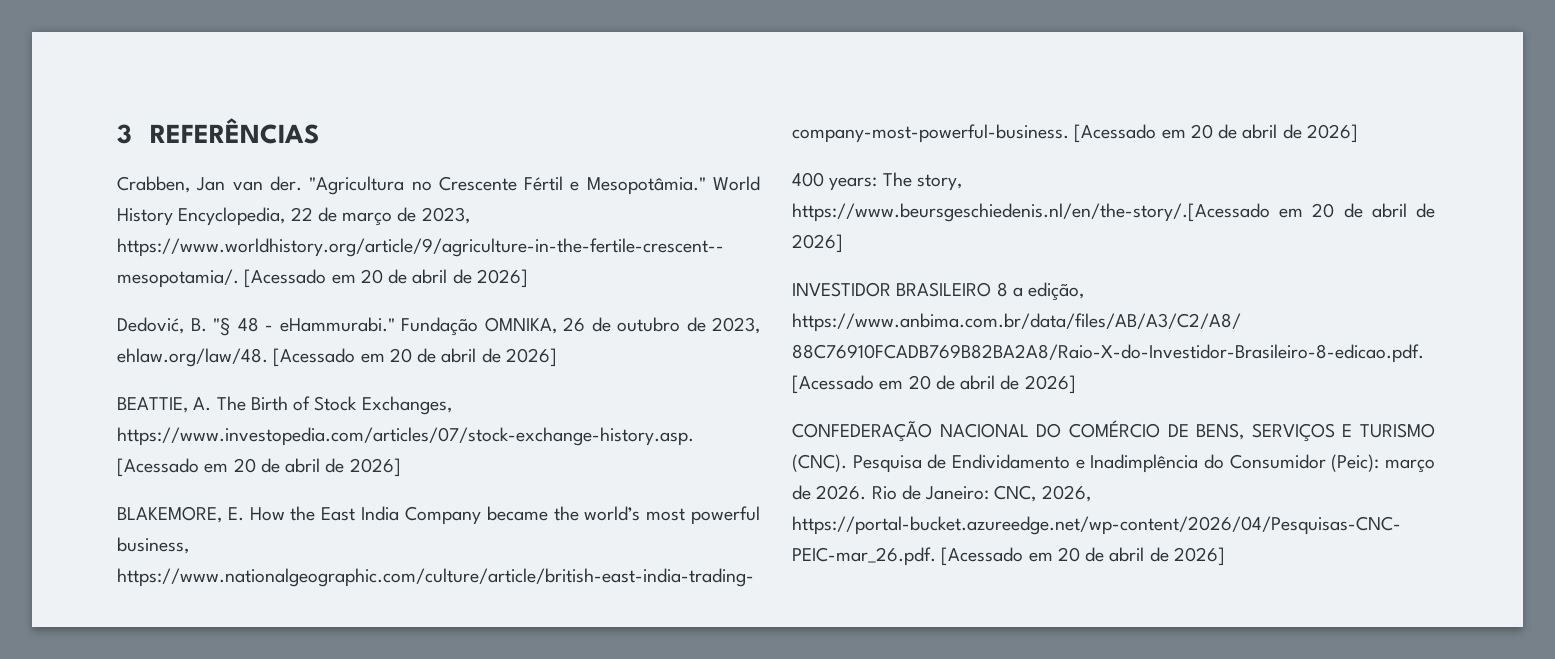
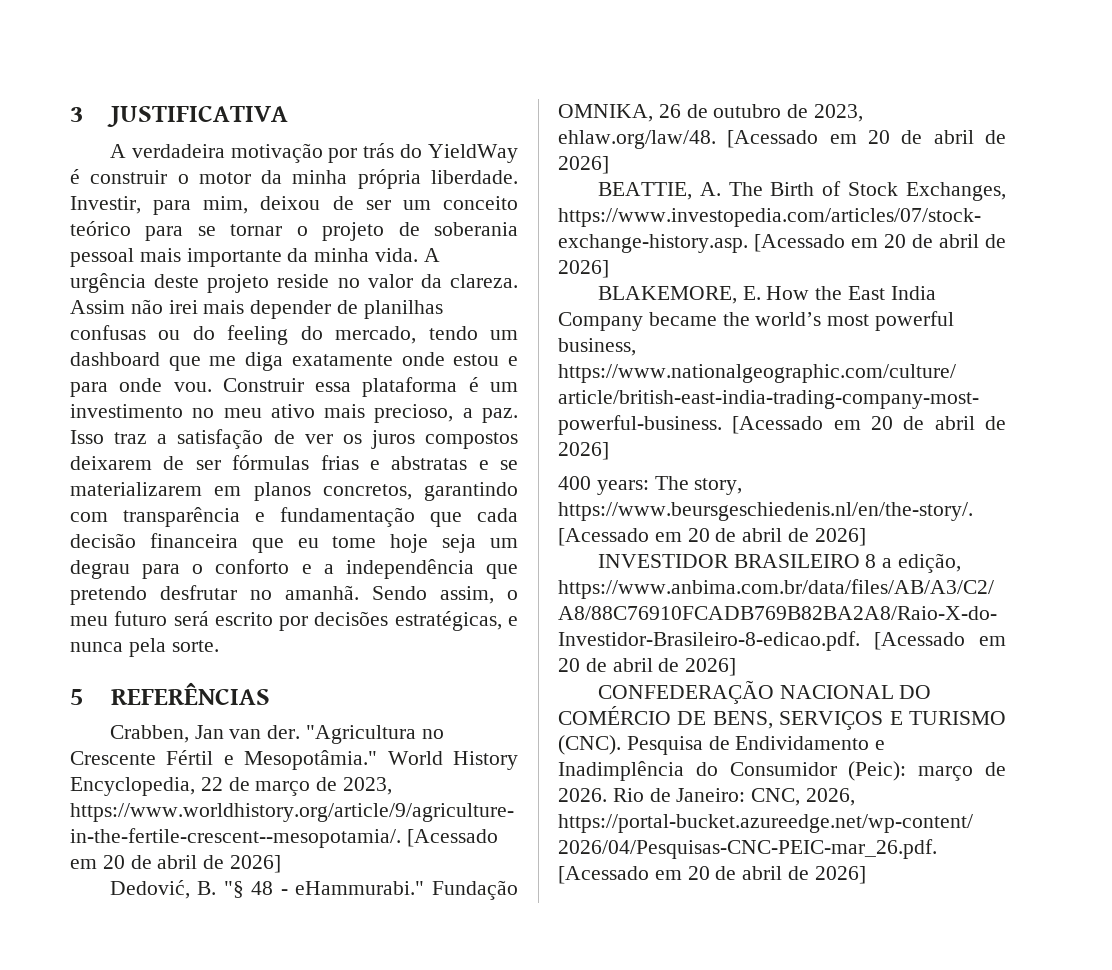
(132, 134) none -> [107,105,289,127] [109,143,518,163] [70,169,518,189] [70,196,518,215] [70,221,518,241] [70,248,440,267] [70,273,519,293] [70,299,443,319] [70,325,518,345] [70,352,518,371] [70,377,518,397] [70,404,518,423] [70,429,518,449] [70,455,518,470] [70,482,518,501] [70,507,518,527] [70,533,518,553] [70,559,518,579] [70,585,518,605] [70,611,518,631] [70,638,219,657] [70,689,83,705] JUSTIFICATIVA // A verdadeira motivação por trás do YieldWay é construir o motor da minha própria liberdade. Investir, para mim, deixou de ser um conceito teórico para se tornar o projeto de soberania pessoal mais importante da minha vida. A urgência deste projeto reside no valor da clareza. Assim não irei mais depender de planilhas confusas ou do feeling do mercado, tendo um dashboard que me diga exatamente onde estou e para onde vou. Construir essa plataforma é um investimento no meu ativo mais precioso, a paz. Isso traz a satisfação de ver os juros compostos deixarem de ser fórmulas frias e abstratas e se materializarem em planos concretos, garantindo com transparência e fundamentação que cada decisão financeira que eu tome hoje seja um degrau para o conforto e a independência que pretendo desfrutar no amanhã. Sendo assim, o meu futuro será escrito por decisões estratégicas, e nunca pela sorte. // 5

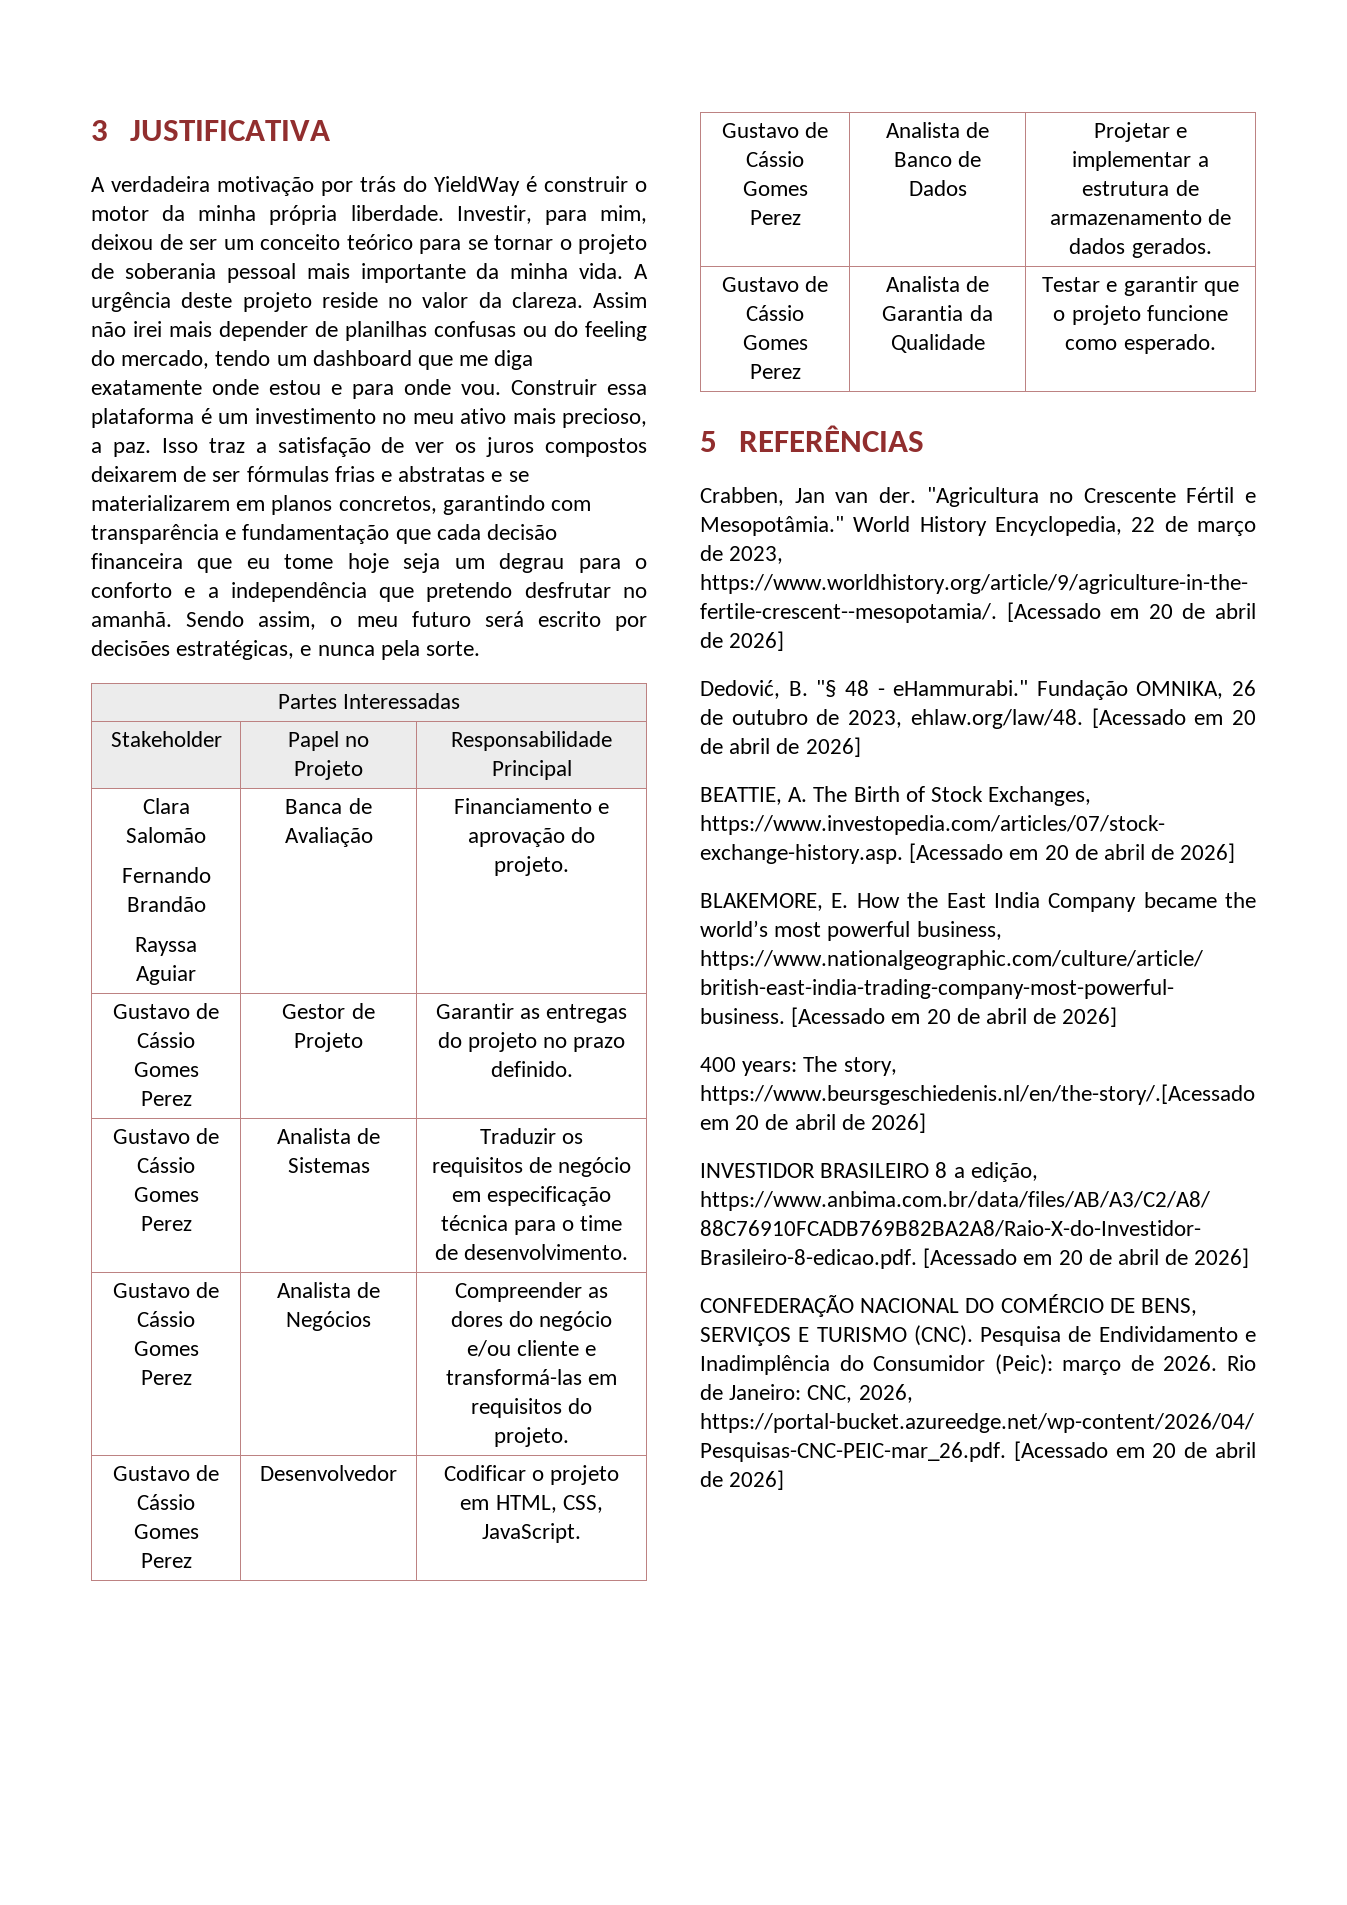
(219, 646) none -> [277,693,461,709] [110,731,222,747] [287,731,370,751] [294,760,363,780] [451,731,612,751] [491,760,572,780] [142,798,190,814] [126,827,206,843] [121,867,211,883] [126,896,206,912] [135,937,197,956] [136,965,196,985] [285,798,372,814] [284,827,373,847] [453,798,610,814] [467,827,596,847] [494,856,569,876] [112,1003,220,1019] [137,1032,195,1048] [133,1062,199,1077] [140,1091,192,1106] [282,1003,375,1019] [294,1032,363,1052] [435,1003,628,1023] [437,1032,626,1052] [490,1061,573,1077] [112,1128,220,1144] [137,1157,195,1173] [133,1187,199,1202] [140,1216,192,1231] [276,1128,381,1144] [287,1157,370,1173] [479,1128,584,1144] [431,1157,632,1177] [451,1186,612,1206] [440,1215,623,1235] [434,1244,629,1260] [112,1282,220,1298] [137,1311,195,1327] [133,1341,199,1356] [140,1370,192,1385] [276,1282,381,1298] [286,1311,371,1331] [454,1282,609,1302] [450,1311,613,1331] [466,1340,597,1357] [445,1369,618,1385] [470,1398,593,1418] [494,1427,569,1447] [112,1465,220,1481] [137,1494,195,1510] [133,1524,199,1539] [140,1553,192,1568] [260,1465,397,1481] [443,1465,620,1485] [460,1495,603,1513] [482,1523,581,1543] [721,122,829,138] [746,151,804,167] [742,181,808,196] [749,210,801,225] [885,122,990,138] [893,151,982,167] [908,180,967,196] [1093,122,1188,142] [1072,151,1209,171] [1082,180,1199,196] [1049,209,1232,225] [1069,238,1212,258] [721,276,829,292] [746,305,804,321] [742,335,808,350] [749,364,801,379] [885,276,990,292] [882,305,993,321] [890,334,985,353] [1042,276,1239,296] [1053,305,1228,325] [1065,334,1216,354] // Partes Interessadas // Stakeholder | Papel no Projeto | Responsabilidade Principal // Clara Salomão // Fernando Brandão // Rayssa Aguiar | Banca de Avaliação | Financiamento e aprovação do projeto. // Gustavo de Cássio Gomes Perez | Gestor de Projeto | Garantir as entregas do projeto no prazo definido. // Gustavo de Cássio Gomes Perez | Analista de Sistemas | Traduzir os requisitos de negócio em especificação técnica para o time de desenvolvimento. // Gustavo de Cássio Gomes Perez | Analista de Negócios | Compreender as dores do negócio e/ou cliente e transformá-las em requisitos do projeto. // Gustavo de Cássio Gomes Perez | Desenvolvedor | Codificar o projeto em HTML, CSS, JavaScript. // Gustavo de Cássio Gomes Perez | Analista de Banco de Dados | Projetar e implementar a estrutura de armazenamento de dados gerados. // Gustavo de Cássio Gomes Perez | Analista de Garantia da Qualidade | Testar e garantir que o projeto funcione como esperado.

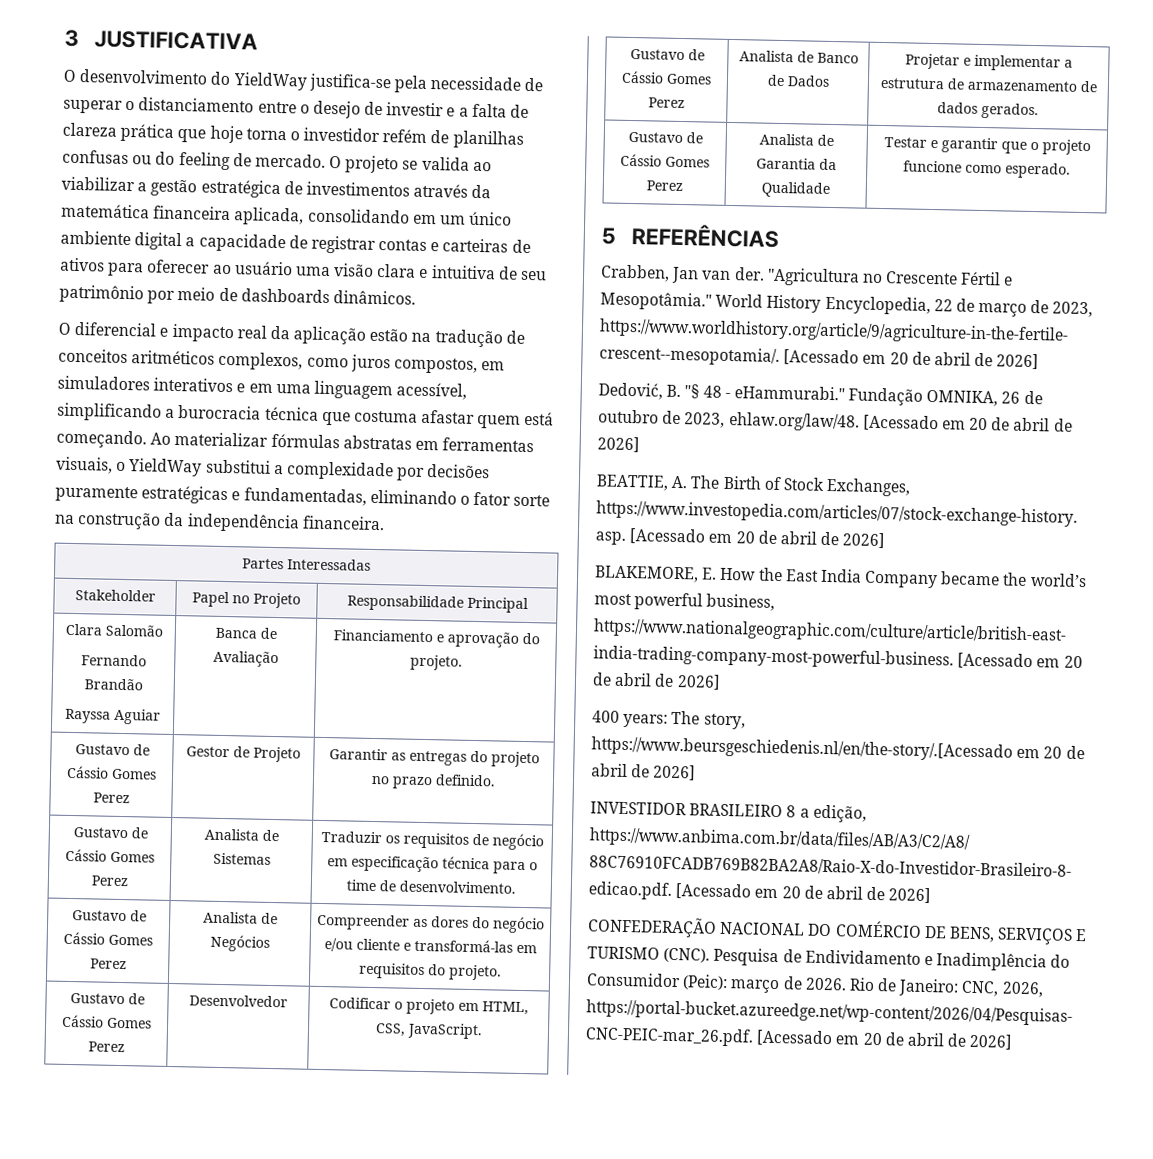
[91,176,647,196] [91,205,647,225] [91,234,647,254] [91,263,648,283] [91,292,647,312] [91,321,308,341] A verdadeira motivação por trás do YieldWay é construir o motor da minha própria liberdade. Investir, para mim, deixou de ser um conceito teórico para se tornar o projeto de soberania pessoal mais importante da minha vida. A urgência deste projeto reside no valor da clareza. Assim não irei mais depender -> [63,69,544,93] [63,97,530,119] [62,122,428,144] O desenvolvimento do YieldWay justifica-se pela necessidade de superar o distanciamento entre o desejo de investir e a falta de clareza prática que hoje torna o investidor refém
[91,350,534,370] [91,379,647,399] [91,408,647,428] [91,437,647,457] [91,466,529,482] [91,495,592,515] [91,524,558,544] [91,553,648,573] [91,582,647,602] [91,611,647,631] [91,640,481,660] do mercado, tendo um dashboard que me diga exatamente onde estou e para onde vou. Construir essa plataforma é um investimento no meu ativo mais precioso, a paz. Isso traz a satisfação de ver os juros compostos deixarem de ser fórmulas frias e abstratas e se materializarem em planos concretos, garantindo com transparência e fundamentação que cada decisão financeira que eu tome hoje seja um degrau para o conforto e a independência que pretendo desfrutar no amanhã. Sendo assim, o meu futuro será escrito por decisões estratégicas, e nunca pela sorte. -> [232,153,492,174] [61,176,492,199] [61,203,513,226] [60,230,531,254] [60,257,548,281] [59,284,416,305] [58,321,525,348] [58,348,506,374] [57,375,468,400] [57,402,555,429] [56,429,535,453] [56,456,491,481] [55,485,551,507] [55,512,385,533] de mercado. O projeto se valida ao viabilizar a gestão estratégica de investimentos através da matemática financeira aplicada, consolidando em um único ambiente digital a capacidade de registrar contas e carteiras de ativos para oferecer ao usuário uma visão clara e intuitiva de seu patrimônio por meio de dashboards dinâmicos. // O diferencial e impacto real da aplicação estão na tradução de conceitos aritméticos complexos, como juros compostos, em simuladores interativos e em uma linguagem acessível, simplificando a burocracia técnica que costuma afastar quem está começando. Ao materializar fórmulas abstratas em ferramentas visuais, o YieldWay substitui a complexidade por decisões puramente estratégicas e fundamentadas, eliminando o fator sorte na construção da independência financeira.

